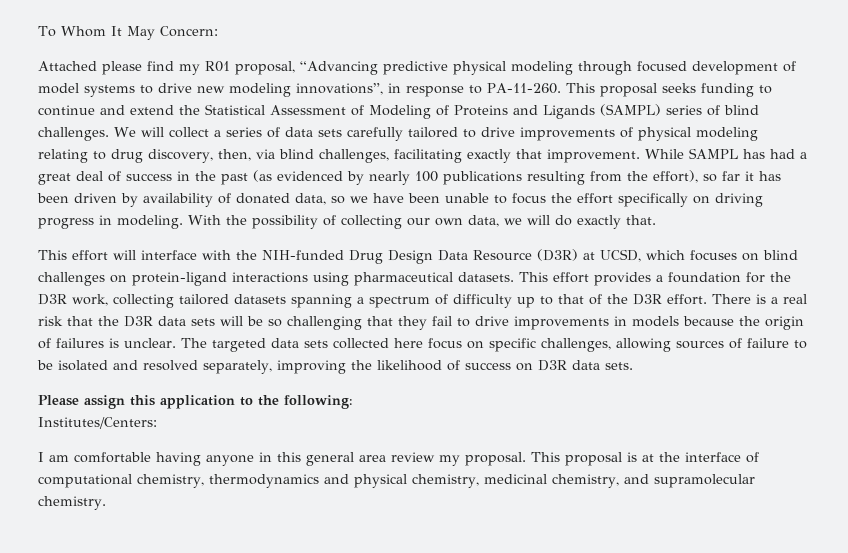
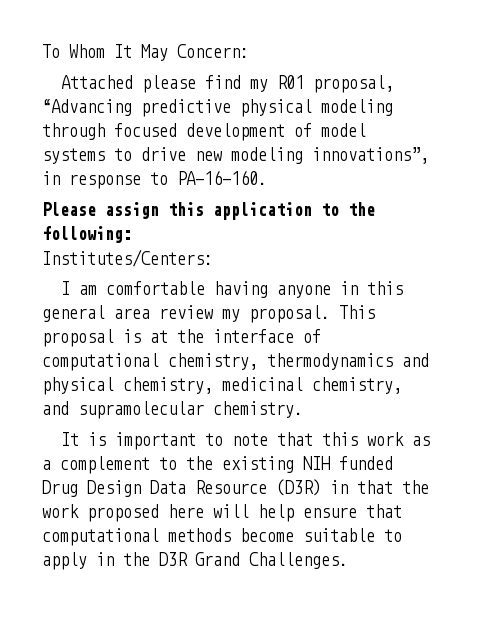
[487,83,772,97] [38,104,759,119] [38,127,758,141] [38,148,807,163] [38,170,781,185] [37,193,763,207] [38,215,656,229] [38,249,798,264] [38,272,791,286] [38,294,807,308] [38,316,804,330] [38,338,807,352] [37,360,633,374] PA-11-260. This proposal seeks funding to continue and extend the Statistical Assessment of Modeling of Proteins and Ligands (SAMPL) series of blind challenges. We will collect a series of data sets carefully tailored to drive improvements of physical modeling relating to drug discovery, then, via blind challenges, facilitating exactly that improvement. While SAMPL has had a great deal of success in the past (as evidenced by nearly 100 publications resulting from the effort), so far it has been driven by availability of donated data, so we have been unable to focus the effort specifically on driving progress in modeling. With the possibility of collecting our own data, we will do exactly that. // This effort will interface with the NIH-funded Drug Design Data Resource (D3R) at UCSD, which focuses on blind challenges on protein-ligand interactions using pharmaceutical datasets. This effort provides a foundation for the D3R work, collecting tailored datasets spanning a spectrum of difficulty up to that of the D3R effort. There is a real risk that the D3R data sets will be so challenging that they fail to drive improvements in models because the origin of failures is unclear. The targeted data sets collected here focus on specific challenges, allowing sources of failure to be isolated and resolved separately, improving the likelihood of success on D3R data sets. -> [177,170,267,185] PA-16-160.
(106, 503) none -> [61,432,431,450] [42,456,393,474] [42,479,429,497] [42,504,402,522] [42,528,402,546] [42,552,348,570] // It is important to note that this work as a complement to the existing NIH funded Drug Design Data Resource (D3R) in that the work proposed here will help ensure that computational methods become suitable to apply in the D3R Grand Challenges.

